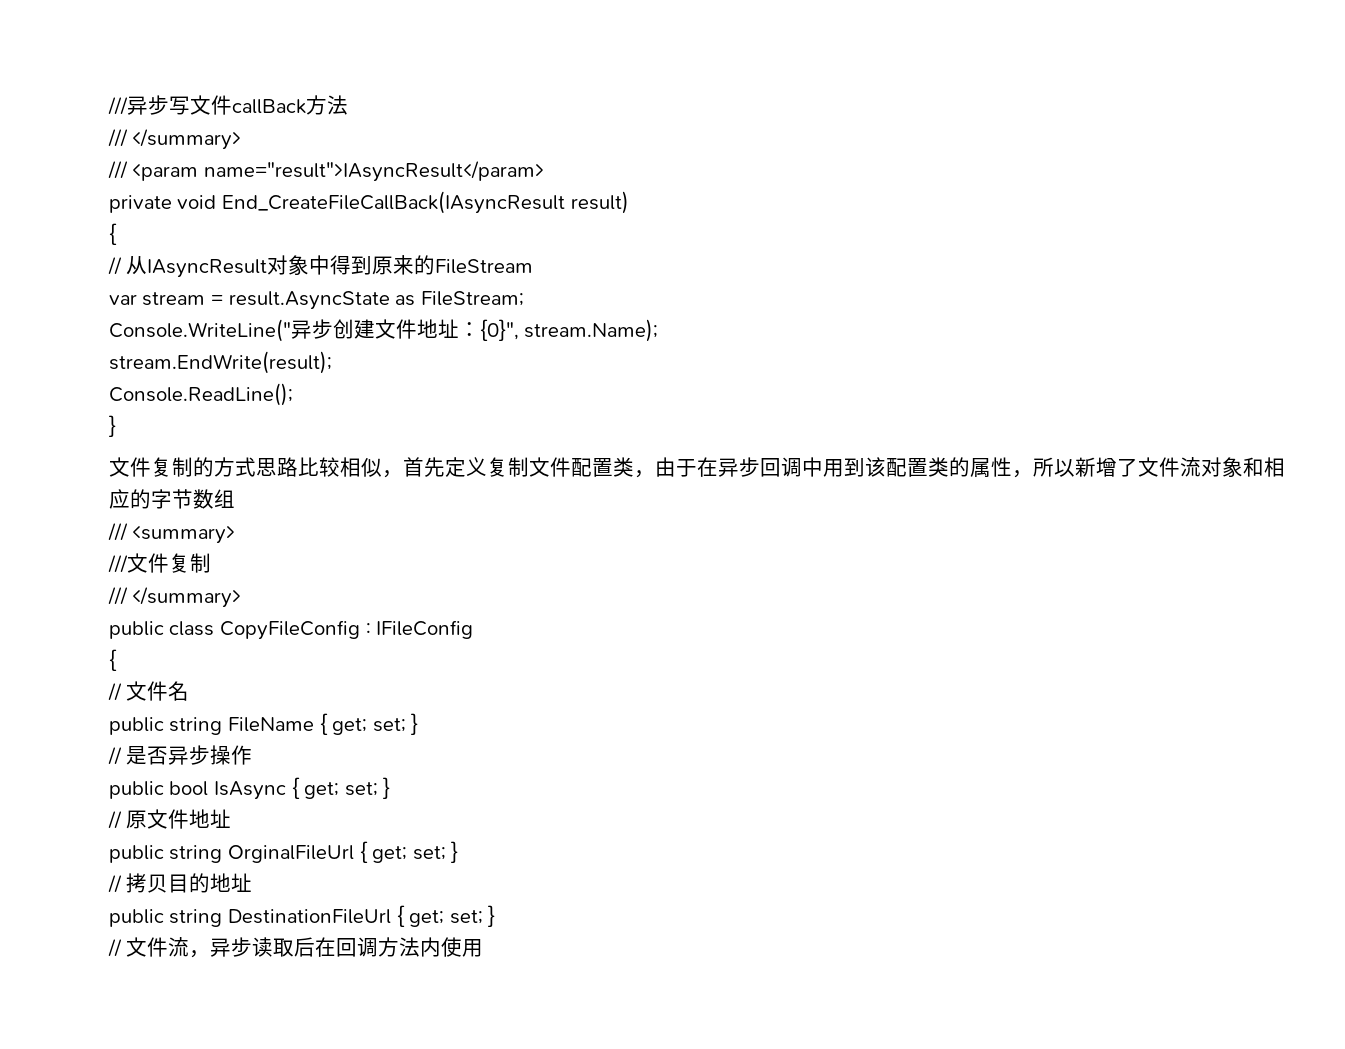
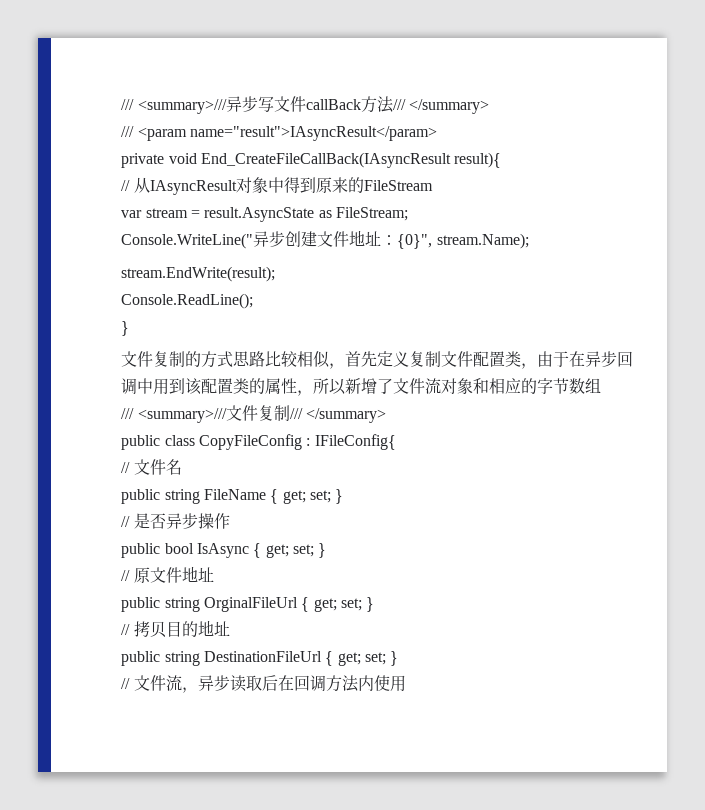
[107,97,128,115] /// -> [121,99,227,114] /// <summary>///
(348, 105) // -> (394, 104) none
[570,191,629,214] [108,223,117,245] result) // { -> [454,152,502,168] result){
[132,526,236,544] [107,553,211,573] <summary> // ///文件复制 // -> [137,405,290,423] <summary>///文件复制
[376,620,474,639] [108,649,117,671] IFileConfig // { -> [314,434,396,450] IFileConfig{

